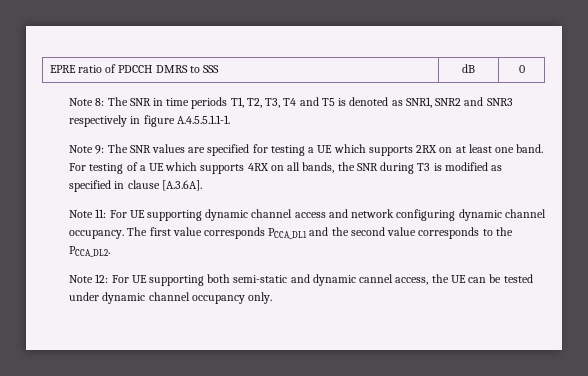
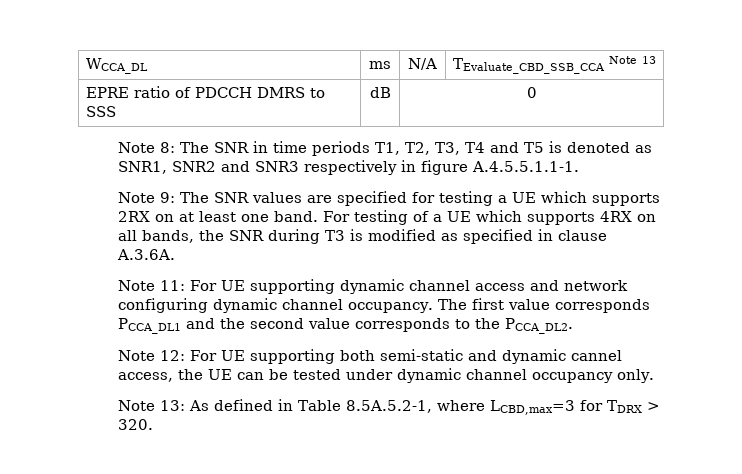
(49, 69) none -> [85,58,148,74] [369,61,391,69] [408,58,437,70] [453,56,657,74] WCCA_DL | ms | N/A | TEvaluate_CBD_SSB_CCA Note 13 //
[161,180,202,191] [A.3.6A]. -> [117,249,176,260] A.3.6A.
(272, 298) none -> [118,399,661,415] [118,419,154,430] // Note 13: As defined in Table 8.5A.5.2-1, where LCBD,max=3 for TDRX > 320.

